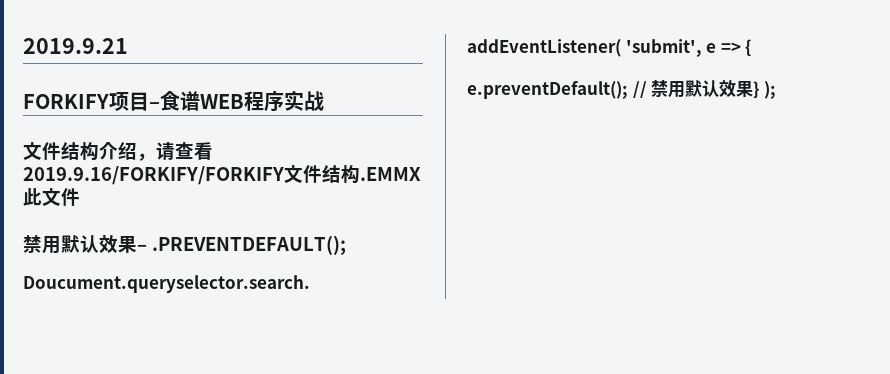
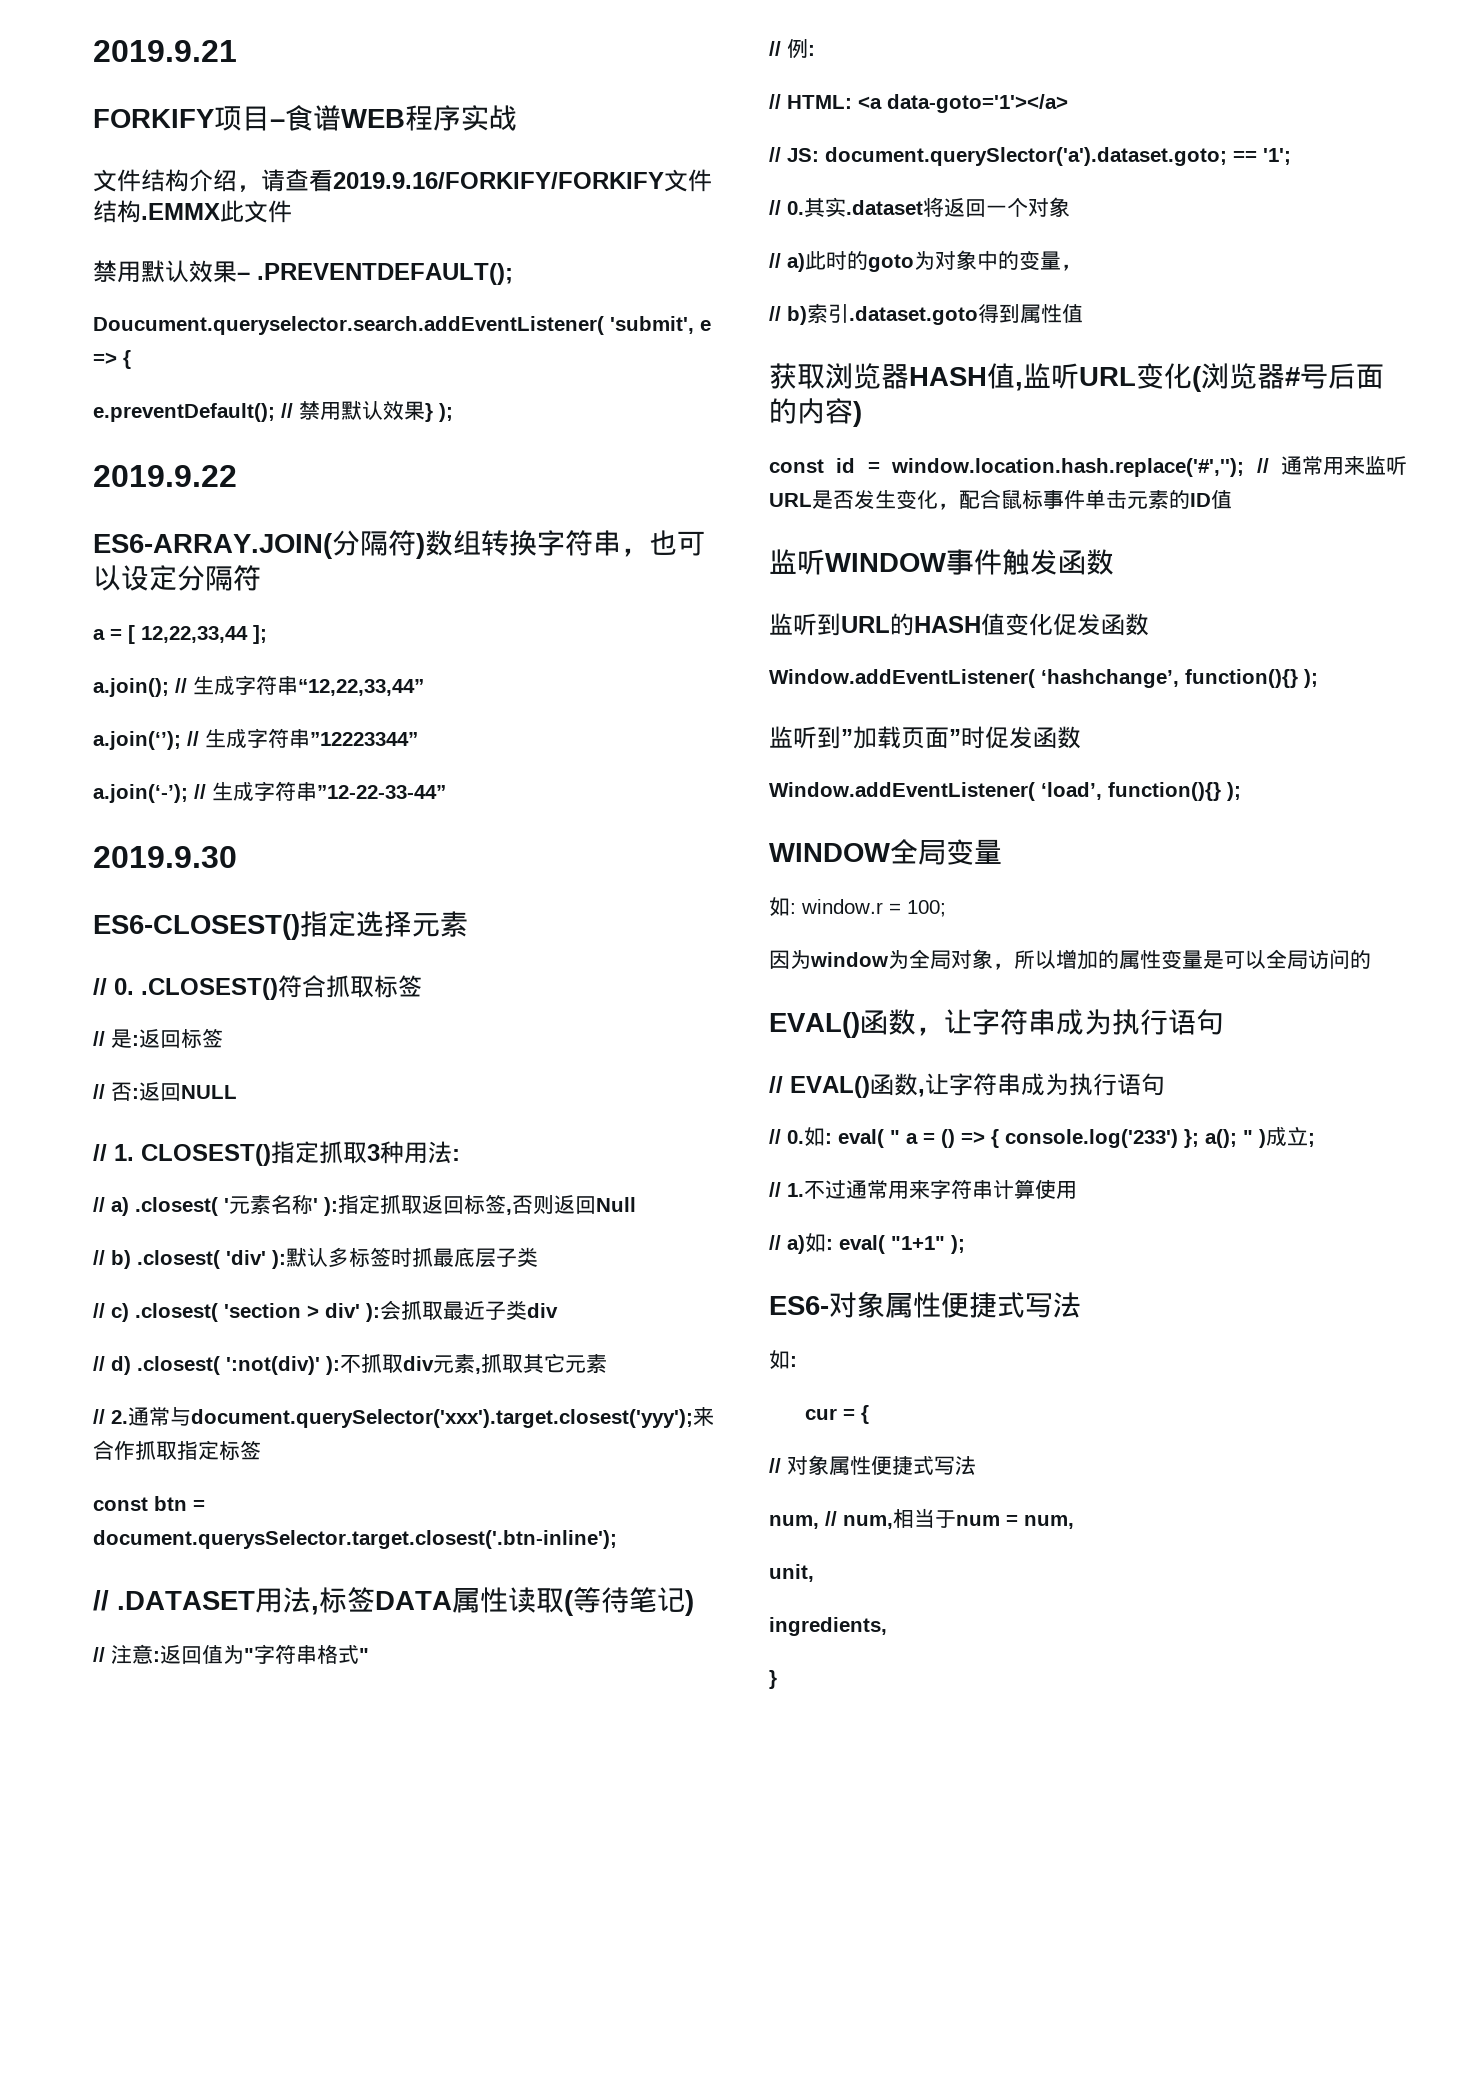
(776, 90) none -> [93,465,237,487] [93,530,705,559] [93,565,261,591] [93,625,267,644] [93,675,424,697] [93,728,418,750] [93,781,446,803] [93,846,237,868] [93,911,468,940] [93,975,422,1000] [93,1028,223,1048] [93,1082,237,1101] [93,1141,460,1166] [93,1194,636,1216] [93,1247,538,1269] [93,1300,558,1322] [93,1353,607,1375] [93,1407,714,1428] [93,1440,261,1460] [93,1496,205,1511] [93,1530,617,1549] [93,1587,694,1616] [93,1644,369,1664] [769,39,815,59] [769,94,1068,113] [769,147,1291,166] [769,197,1070,217] [769,250,1082,272] [769,303,1083,325] [769,363,1384,392] [769,398,862,427] [769,456,1407,477] [769,489,1232,510] [769,549,1114,575] [769,613,1149,636] [769,669,1318,688] [769,726,1081,749] [769,782,1241,801] [769,839,1002,865] [769,897,946,917] [769,949,1371,970] [769,1009,1224,1038] [769,1073,1165,1098] [769,1126,1315,1148] [769,1179,1077,1200] [769,1233,965,1254] [769,1291,1081,1318] [769,1350,797,1369] [804,1405,869,1424] [769,1455,976,1475] [769,1508,1074,1529] [769,1564,814,1582] [769,1617,887,1636] [769,1670,777,1689] // 2019.9.22 // ES6-ARRAY.JOIN(分隔符)数组转换字符串，也可以设定分隔符 // a = [ 12,22,33,44 ]; // a.join(); // 生成字符串“12,22,33,44” // a.join(‘’); // 生成字符串”12223344” // a.join(‘-’); // 生成字符串”12-22-33-44” // 2019.9.30 // ES6-CLOSEST()指定选择元素 // // 0. .CLOSEST()符合抓取标签 // // 是:返回标签 // // 否:返回NULL // // 1. CLOSEST()指定抓取3种用法: // // a) .closest( '元素名称' ):指定抓取返回标签,否则返回Null // // b) .closest( 'div' ):默认多标签时抓最底层子类 // // c) .closest( 'section > div' ):会抓取最近子类div // // d) .closest( ':not(div)' ):不抓取div元素,抓取其它元素 // // 2.通常与document.querySelector('xxx').target.closest('yyy');来合作抓取指定标签 // const btn = document.querysSelector.target.closest('.btn-inline'); // // .DATASET用法,标签DATA属性读取(等待笔记) // // 注意:返回值为"字符串格式" // // 例: // // HTML: <a data-goto='1'></a> // // JS: document.querySlector('a').dataset.goto; == '1'; // // 0.其实.dataset将返回一个对象 // // a)此时的goto为对象中的变量， // // b)索引.dataset.goto得到属性值 // 获取浏览器HASH值,监听URL变化(浏览器#号后面的内容) // const id = window.location.hash.replace('#',''); // 通常用来监听URL是否发生变化，配合鼠标事件单击元素的ID值 // 监听WINDOW事件触发函数 // 监听到URL的HASH值变化促发函数 // Window.addEventListener( ‘hashchange’, function(){} ); // 监听到”加载页面”时促发函数 // Window.addEventListener( ‘load’, function(){} ); // WINDOW全局变量 // 如: window.r = 100; // 因为window为全局对象，所以增加的属性变量是可以全局访问的 // EVAL()函数，让字符串成为执行语句 // // EVAL()函数,让字符串成为执行语句 // // 0.如: eval( " a = () => { console.log('233') }; a(); " )成立; // // 1.不过通常用来字符串计算使用 // // a)如: eval( "1+1" ); // ES6-对象属性便捷式写法 // 如: // cur = { // // 对象属性便捷式写法 // num, // num,相当于num = num, // unit, // ingredients, // }

